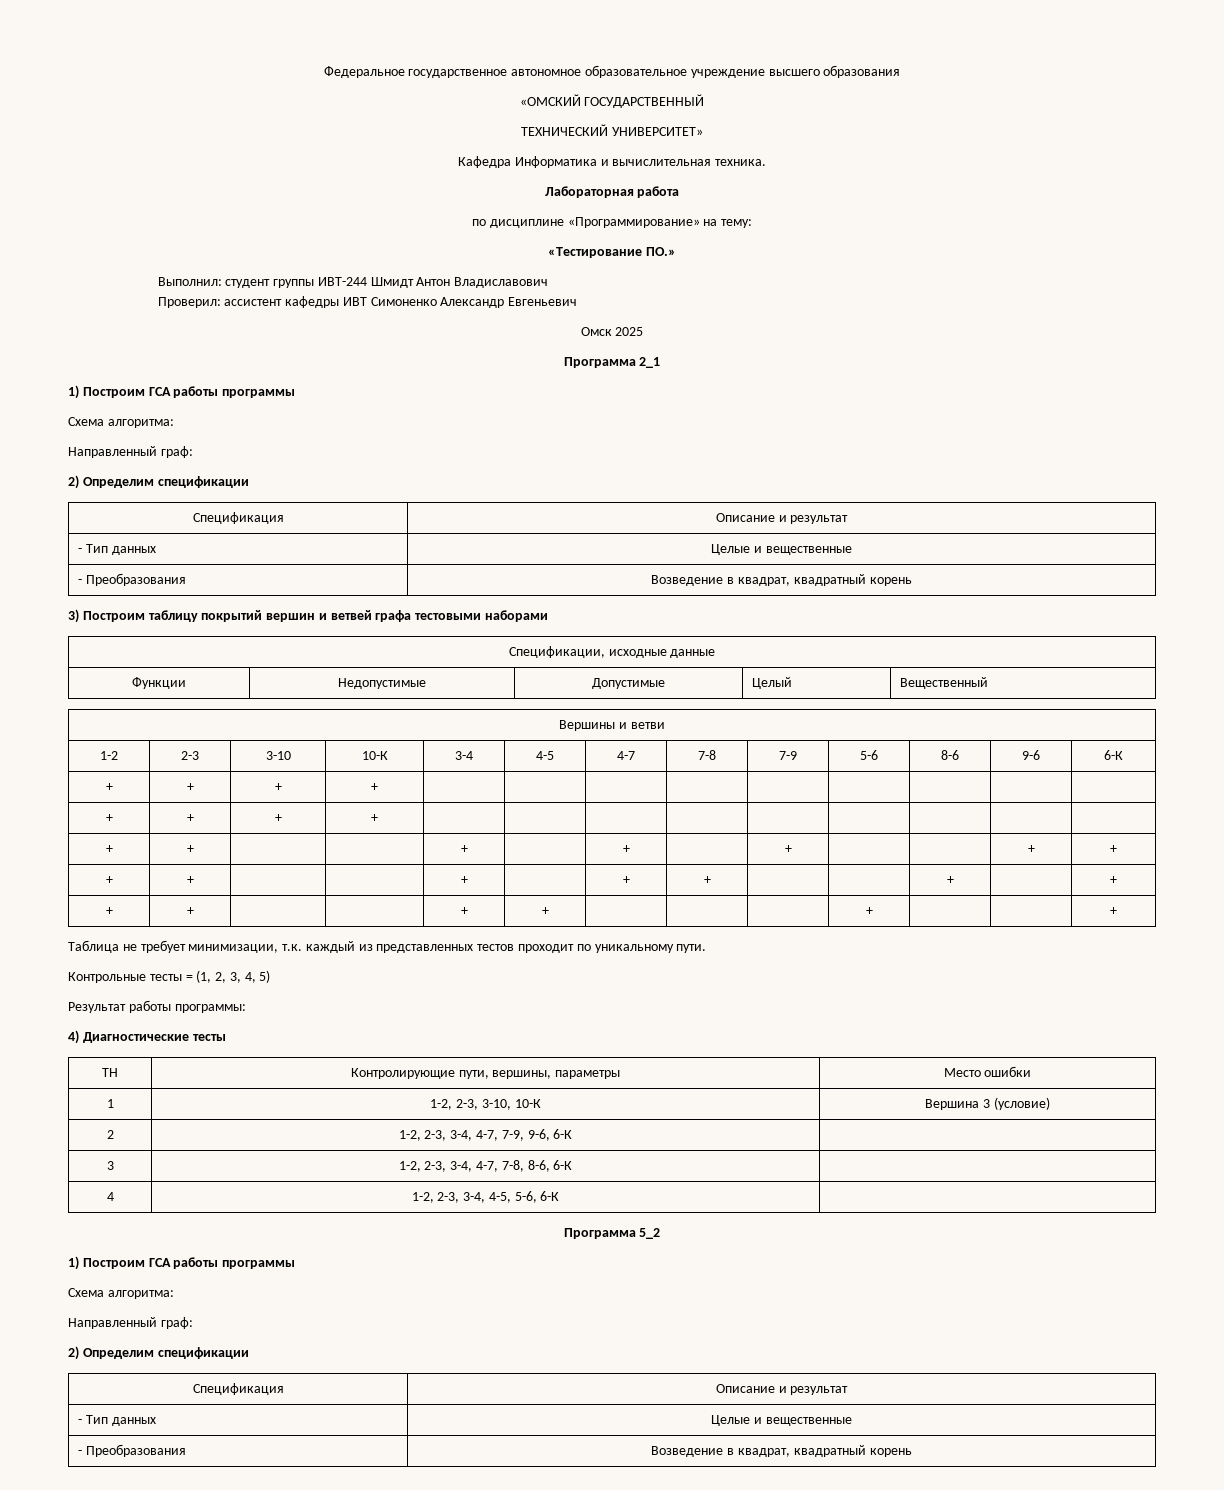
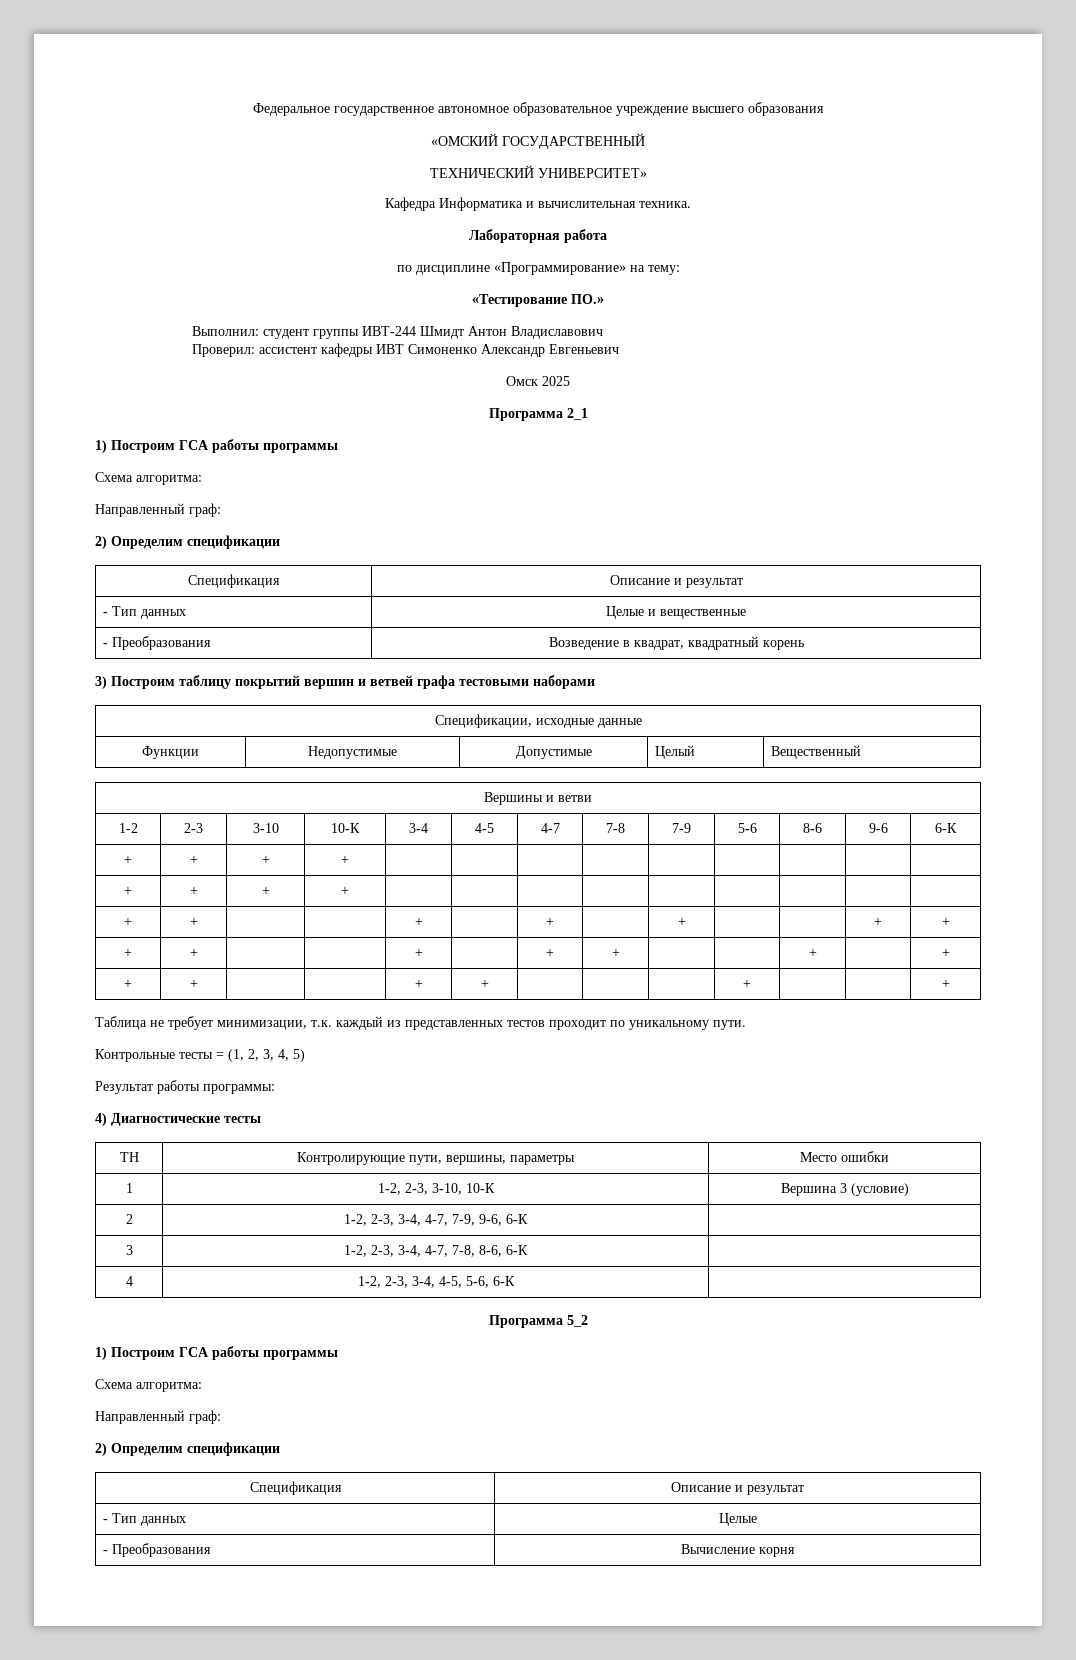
[754,1417,852,1426] [77,1444,186,1457] [651,1445,912,1457] и вещественные // - Преобразования | Возведение в квадрат, квадратный корень -> [103,1543,212,1557] [681,1544,795,1557] // - Преобразования | Вычисление корня

